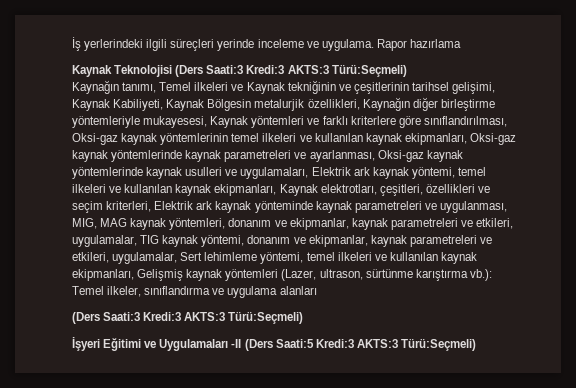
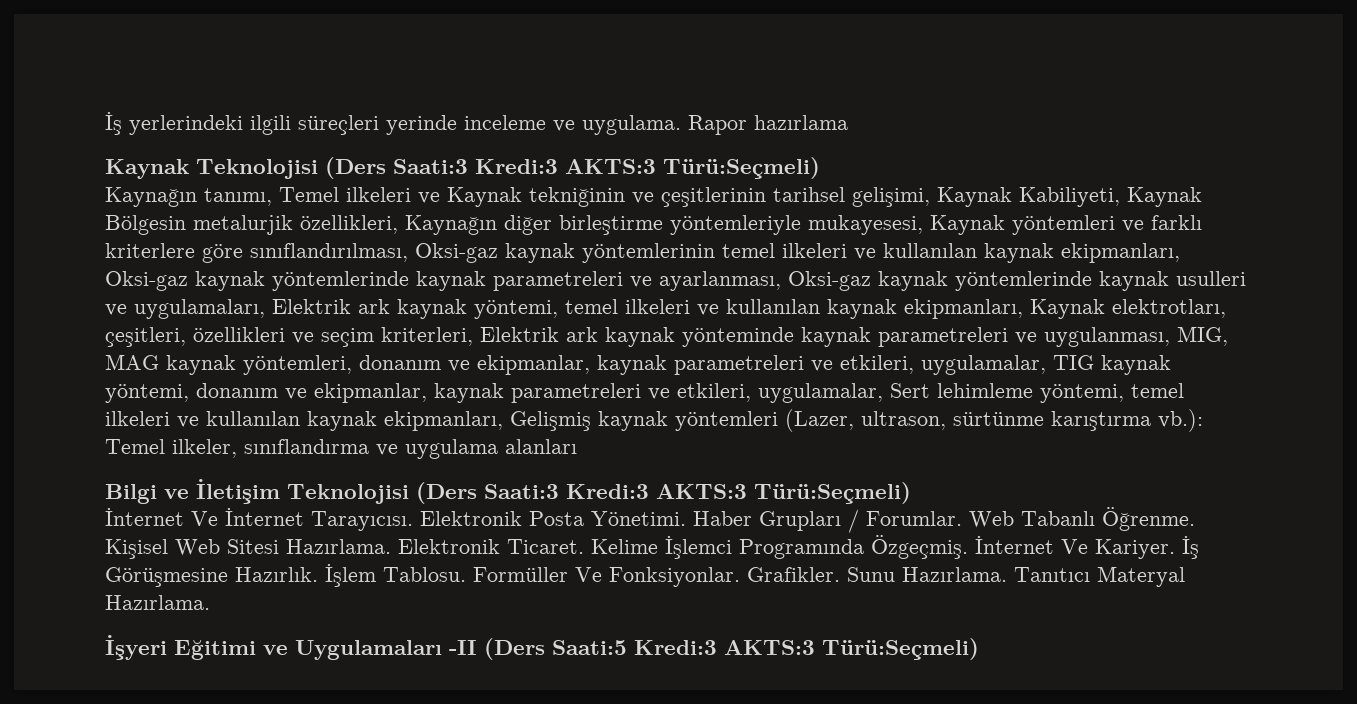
[72,311,304,324] (Ders Saati:3 Kredi:3 AKTS:3 Türü:Seçmeli) -> [105,479,911,504] [105,507,1195,533] [105,535,1199,559] [105,564,1185,587] [105,595,210,610] Bilgi ve İletişim Teknolojisi (Ders Saati:3 Kredi:3 AKTS:3 Türü:Seçmeli) // İnternet Ve İnternet Tarayıcısı. Elektronik Posta Yönetimi. Haber Grupları / Forumlar. Web Tabanlı Öğrenme. Kişisel Web Sitesi Hazırlama. Elektronik Ticaret. Kelime İşlemci Programında Özgeçmiş. İnternet Ve Kariyer. İş Görüşmesine Hazırlık. İşlem Tablosu. Formüller Ve Fonksiyonlar. Grafikler. Sunu Hazırlama. Tanıtıcı Materyal Hazırlama.

